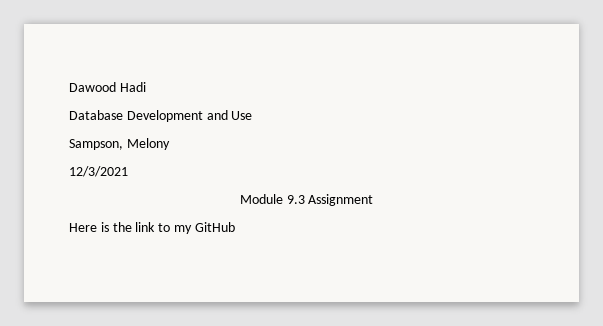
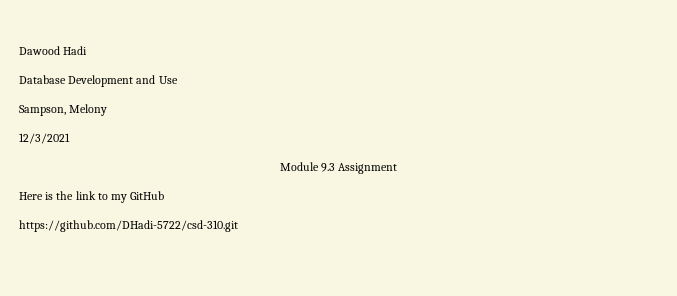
(235, 227) none -> [19,220,238,232] // https://github.com/DHadi-5722/csd-310.git

